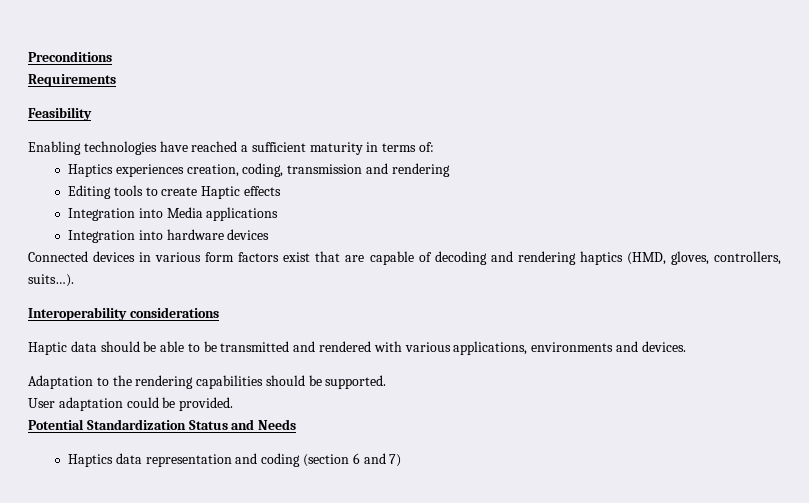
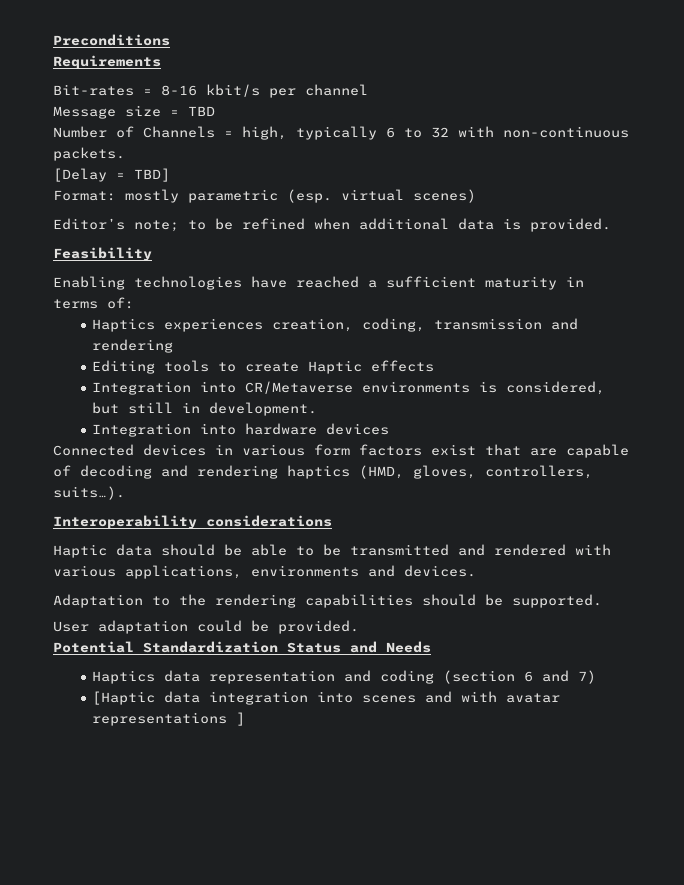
(116, 80) none -> [53,84,368,98] [53,105,215,119] [53,126,629,140] [53,147,125,161] [53,168,170,182] [53,189,476,203] [53,218,611,232] // Bit-rates = 8-16 kbit/s per channel // Message size = TBD // Number of Channels = high, typically 6 to 32 with non-continuous packets. // [Delay = TBD] // Format: mostly parametric (esp. virtual scenes) // Editor’s note; to be refined when additional data is provided.
[166,207,279,221] Media applications -> [245,381,606,395] [92,402,318,416] CR/Metaverse environments is considered, but still in development.
(402, 460) none -> [92,691,561,705] [92,712,246,726] // [Haptic data integration into scenes and with avatar representations ]

